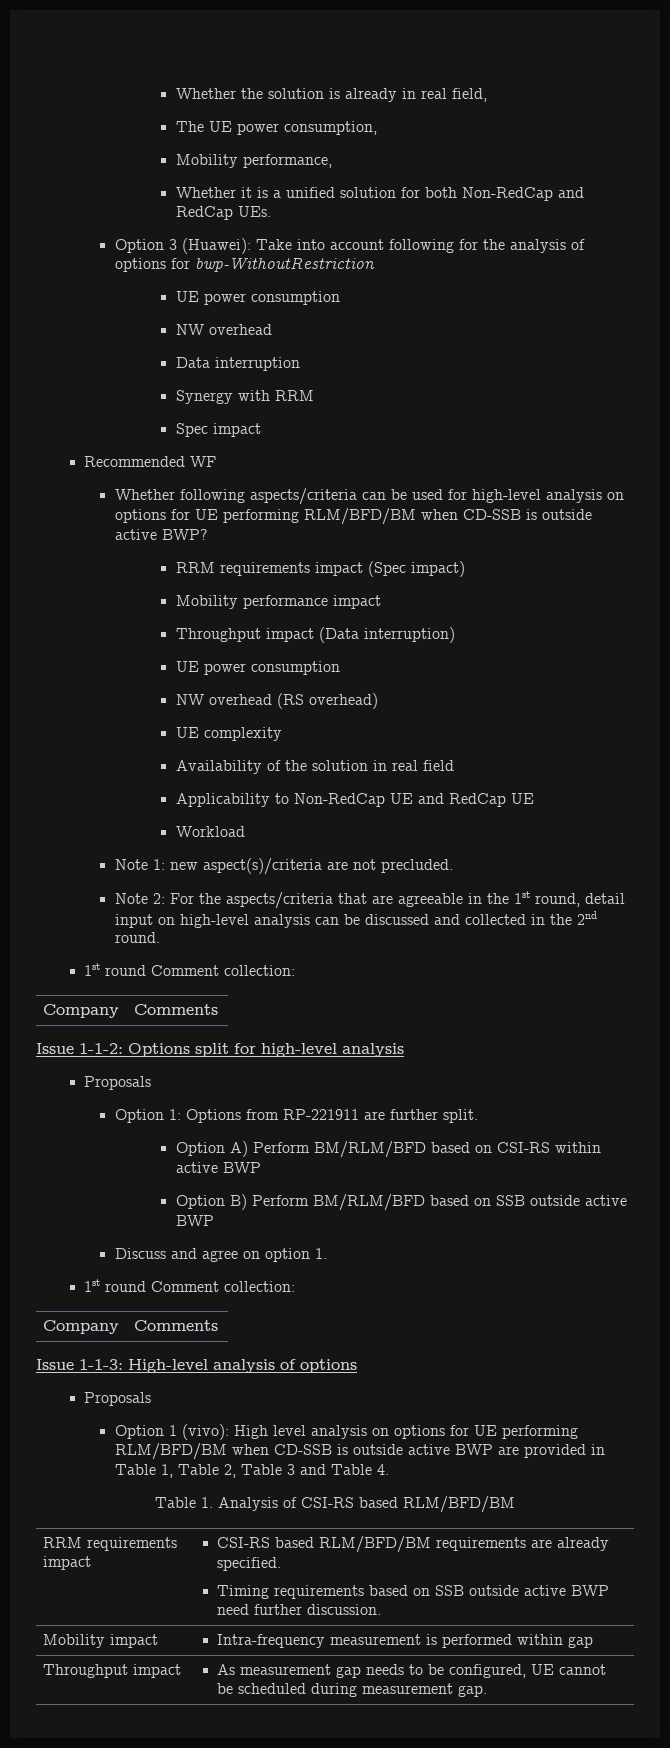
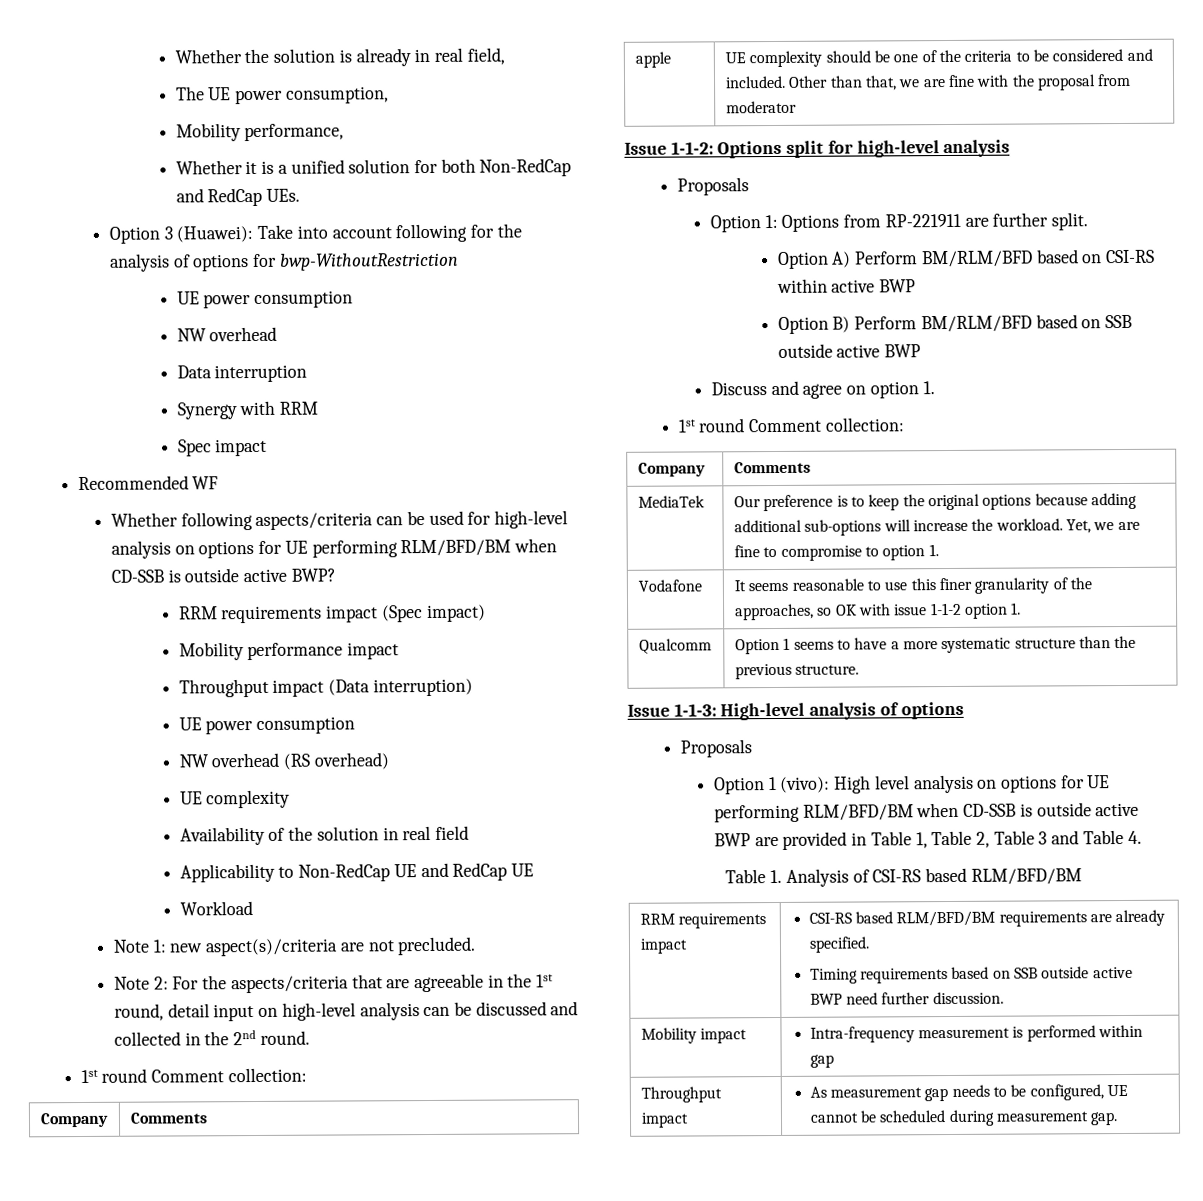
(219, 1009) none -> [634,51,671,68] [724,48,1153,68] [724,73,1132,91] [725,100,797,114] // apple | UE complexity should be one of the criteria to be considered and included. Other than that, we are fine with the proposal from moderator
(219, 1325) none -> [637,495,705,508] [733,492,1137,512] [733,518,1140,536] [733,544,939,561] [637,579,702,592] [733,577,1092,594] [734,602,1022,621] [638,638,712,654] [734,635,1137,655] [734,663,860,680] // MediaTek | Our preference is to keep the original options because adding additional sub-options will increase the workload. Yet, we are fine to compromise to option 1. // Vodafone | It seems reasonable to use this finer granularity of the approaches, so OK with issue 1-1-2 option 1. // Qualcomm | Option 1 seems to have a more systematic structure than the previous structure.

